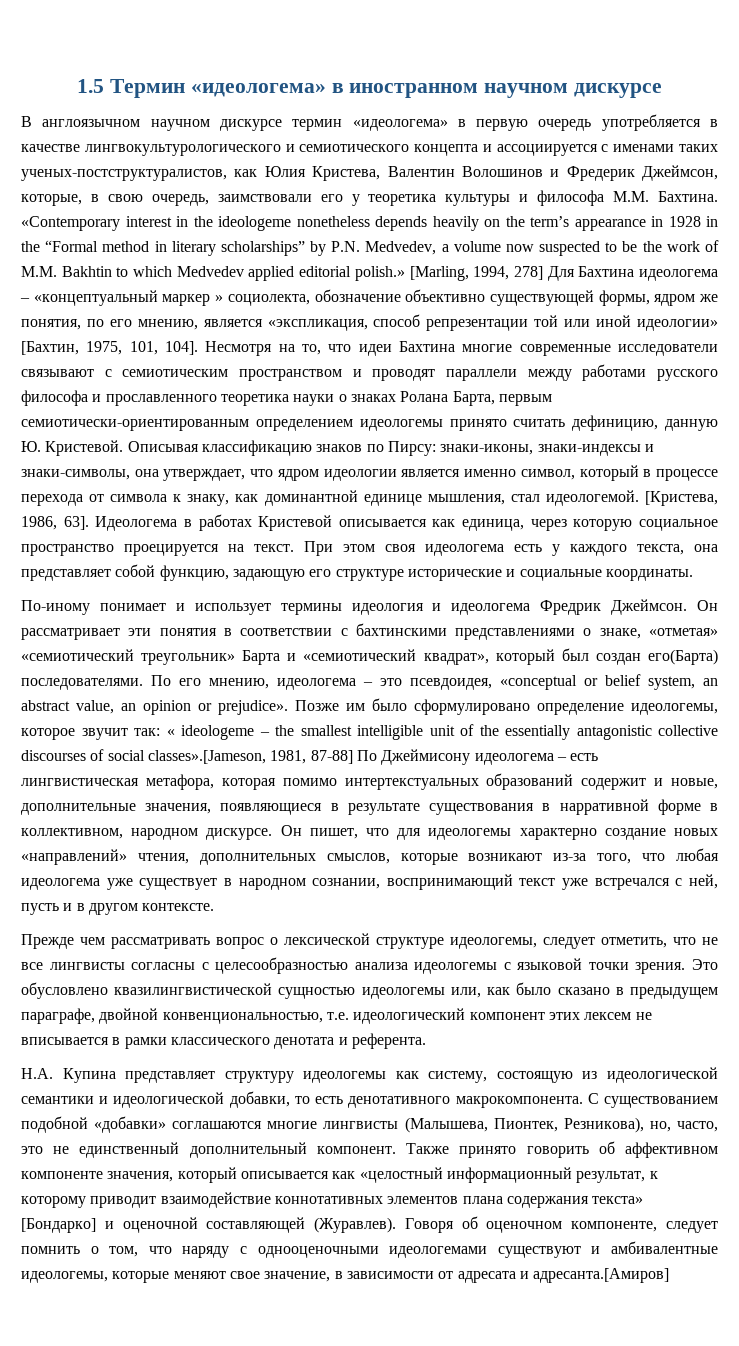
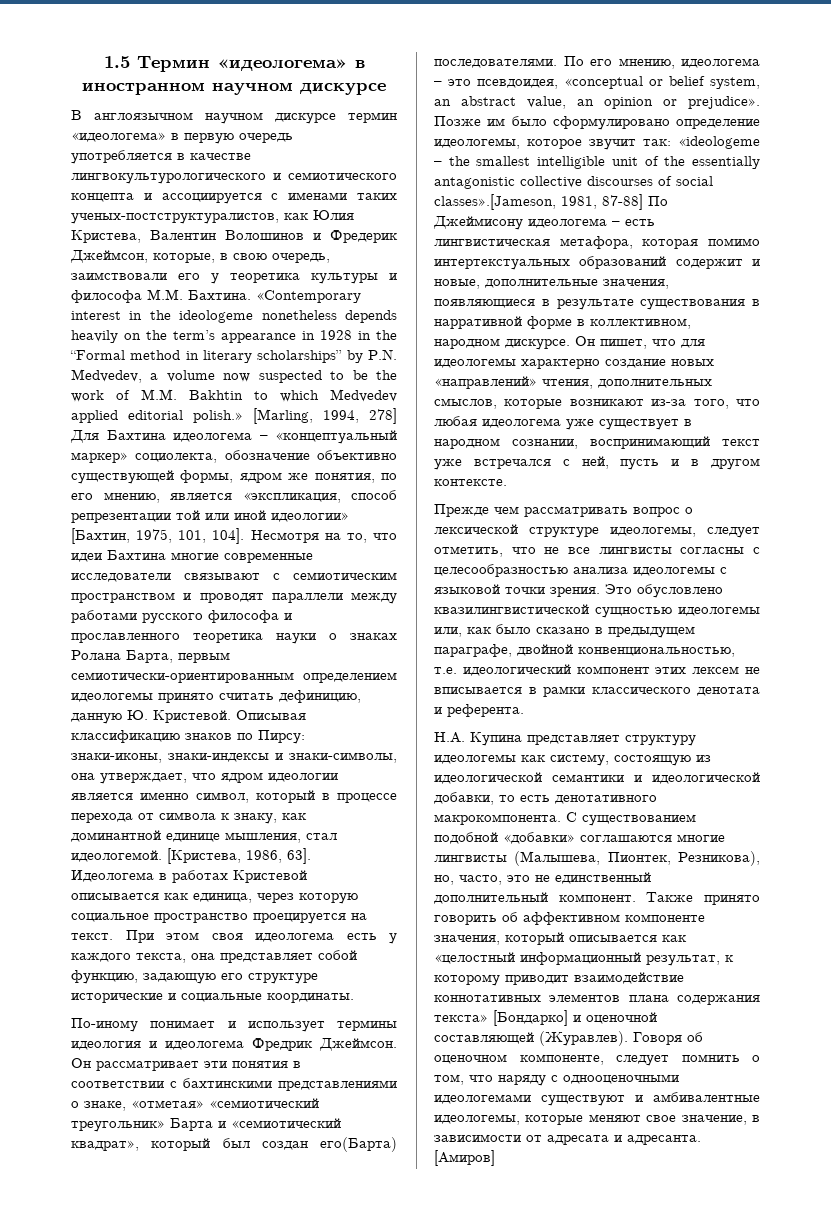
[162,294,224,306] маркер » -> [71,452,128,463] маркер»
[166,725,254,740] « ideologeme -> [678,136,760,149] «ideologeme
[533,1268,670,1283] адресанта.[Амиров] -> [627,1135,701,1145] [434,1150,495,1166] адресанта. [Амиров]

